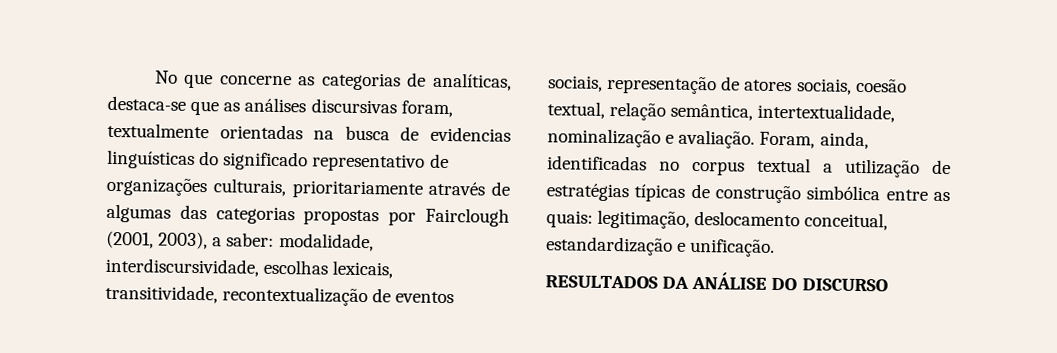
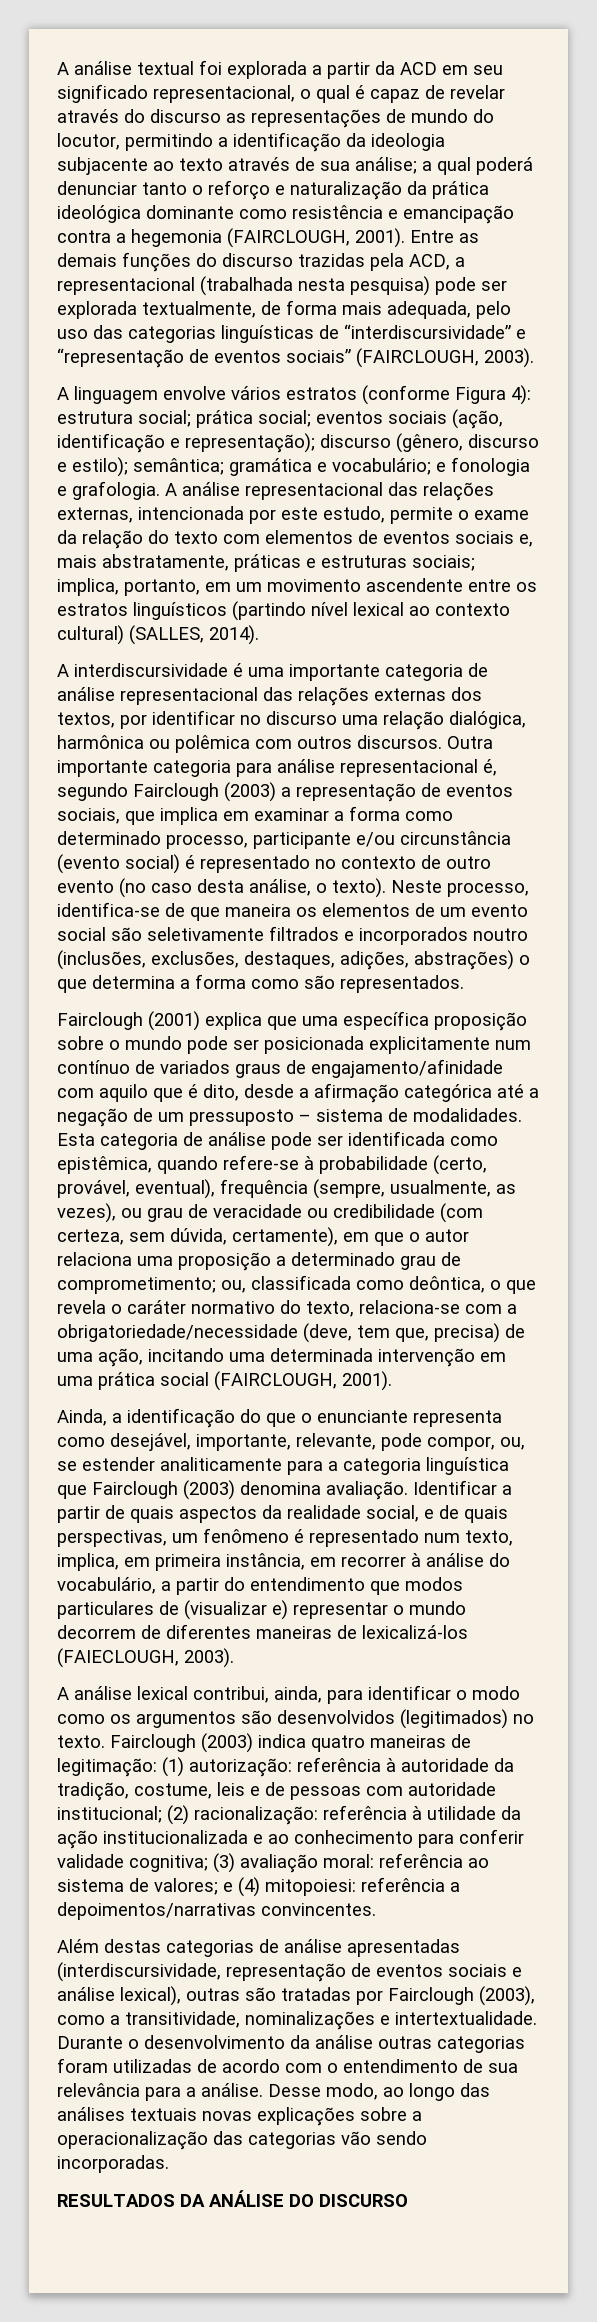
[154,70,512,91] [107,95,453,118] [107,122,512,142] [107,149,449,172] [106,177,510,199] [106,203,511,227] [106,230,374,252] [105,257,394,279] [105,284,455,307] [548,75,907,95] [547,101,896,123] [547,128,869,150] [547,155,951,178] [546,183,950,204] [546,209,889,231] [546,236,776,257] No que concerne as categorias de analíticas, destaca-se que as análises discursivas foram, textualmente orientadas na busca de evidencias linguísticas do significado representativo de organizações culturais, prioritariamente através de algumas das categorias propostas por Fairclough (2001, 2003), a saber: modalidade, interdiscursividade, escolhas lexicais, transitividade, recontextualização de eventos sociais, representação de atores sociais, coesão textual, relação semântica, intertextualidade, nominalização e avaliação. Foram, ainda, identificadas no corpus textual a utilização de estratégias típicas de construção simbólica entre as quais: legitimação, deslocamento conceitual, estandardização e unificação. -> [57,60,503,79] [57,84,505,103] [57,109,494,128] [57,132,445,152] [57,157,533,175] [57,180,489,200] [57,205,514,224] [57,228,479,248] [57,252,465,272] [57,276,507,296] [57,300,511,319] [57,324,526,343] [57,348,534,368] [57,385,531,405] [57,409,503,429] [57,433,539,453] [57,457,530,477] [57,481,494,501] [57,506,529,524] [57,530,533,549] [57,554,475,572] [57,578,537,596] [57,601,510,621] [57,625,259,645] [57,663,488,681] [57,687,482,706] [57,710,526,730] [57,735,493,753] [57,759,497,777] [57,782,513,802] [57,806,453,825] [57,831,511,849] [57,854,491,874] [57,878,529,898] [57,902,528,921] [57,926,528,945] [57,950,530,970] [57,974,464,993] [57,1011,527,1031] [57,1036,531,1054] [57,1059,503,1078] [57,1083,539,1103] [57,1108,522,1127] [57,1131,498,1150] [57,1155,487,1175] [57,1179,516,1199] [57,1203,483,1223] [57,1227,469,1247] [57,1252,461,1271] [57,1275,536,1294] [57,1300,517,1317] [57,1323,525,1343] [57,1348,506,1367] [57,1371,392,1391] [57,1408,502,1428] [57,1433,525,1451] [57,1457,509,1475] [57,1480,512,1500] [57,1505,508,1523] [57,1528,513,1547] [57,1553,510,1571] [57,1577,463,1595] [57,1600,466,1620] [57,1624,468,1639] [57,1648,234,1668] [57,1685,520,1704] [57,1709,534,1729] [57,1733,471,1753] [57,1757,514,1777] [57,1782,496,1801] [57,1805,521,1825] [57,1829,524,1849] [57,1853,489,1873] [57,1877,460,1897] [57,1902,376,1920] [57,1939,460,1957] [57,1962,522,1982] [57,1986,535,2006] [57,2011,537,2030] [57,2035,525,2053] [57,2058,518,2073] [57,2083,490,2101] [57,2107,422,2126] [57,2131,427,2150] [57,2155,169,2173] A análise textual foi explorada a partir da ACD em seu significado representacional, o qual é capaz de revelar através do discurso as representações de mundo do locutor, permitindo a identificação da ideologia subjacente ao texto através de sua análise; a qual poderá denunciar tanto o reforço e naturalização da prática ideológica dominante como resistência e emancipação contra a hegemonia (FAIRCLOUGH, 2001). Entre as demais funções do discurso trazidas pela ACD, a representacional (trabalhada nesta pesquisa) pode ser explorada textualmente, de forma mais adequada, pelo uso das categorias linguísticas de “interdiscursividade” e “representação de eventos sociais” (FAIRCLOUGH, 2003). // A linguagem envolve vários estratos (conforme Figura 4): estrutura social; prática social; eventos sociais (ação, identificação e representação); discurso (gênero, discurso e estilo); semântica; gramática e vocabulário; e fonologia e grafologia. A análise representacional das relações externas, intencionada por este estudo, permite o exame da relação do texto com elementos de eventos sociais e, mais abstratamente, práticas e estruturas sociais; implica, portanto, em um movimento ascendente entre os estratos linguísticos (partindo nível lexical ao contexto cultural) (SALLES, 2014). // A interdiscursividade é uma importante categoria de análise representacional das relações externas dos textos, por identificar no discurso uma relação dialógica, harmônica ou polêmica com outros discursos. Outra importante categoria para análise representacional é, segundo Fairclough (2003) a representação de eventos sociais, que implica em examinar a forma como determinado processo, participante e/ou circunstância (evento social) é representado no contexto de outro evento (no caso desta análise, o texto). Neste processo, identifica-se de que maneira os elementos de um evento social são seletivamente filtrados e incorporados noutro (inclusões, exclusões, destaques, adições, abstrações) o que determina a forma como são representados. // Fairclough (2001) explica que uma específica proposição sobre o mundo pode ser posicionada explicitamente num contínuo de variados graus de engajamento/afinidade com aquilo que é dito, desde a afirmação categórica até a negação de um pressuposto – sistema de modalidades. Esta categoria de análise pode ser identificada como epistêmica, quando refere-se à probabilidade (certo, provável, eventual), frequência (sempre, usualmente, as vezes), ou grau de veracidade ou credibilidade (com certeza, sem dúvida, certamente), em que o autor relaciona uma proposição a determinado grau de comprometimento; ou, classificada como deôntica, o que revela o caráter normativo do texto, relaciona-se com a obrigatoriedade/necessidade (deve, tem que, precisa) de uma ação, incitando uma determinada intervenção em uma prática social (FAIRCLOUGH, 2001). // Ainda, a identificação do que o enunciante representa como desejável, importante, relevante, pode compor, ou, se estender analiticamente para a categoria linguística que Fairclough (2003) denomina avaliação. Identificar a partir de quais aspectos da realidade social, e de quais perspectivas, um fenômeno é representado num texto, implica, em primeira instância, em recorrer à análise do vocabulário, a partir do entendimento que modos particulares de (visualizar e) representar o mundo decorrem de diferentes maneiras de lexicalizá-los (FAIECLOUGH, 2003). // A análise lexical contribui, ainda, para identificar o modo como os argumentos são desenvolvidos (legitimados) no texto. Fairclough (2003) indica quatro maneiras de legitimação: (1) autorização: referência à autoridade da tradição, costume, leis e de pessoas com autoridade institucional; (2) racionalização: referência à utilidade da ação institucionalizada e ao conhecimento para conferir validade cognitiva; (3) avaliação moral: referência ao sistema de valores; e (4) mitopoiesi: referência a depoimentos/narrativas convincentes. // Além destas categorias de análise apresentadas (interdiscursividade, representação de eventos sociais e análise lexical), outras são tratadas por Fairclough (2003), como a transitividade, nominalizações e intertextualidade. Durante o desenvolvimento da análise outras categorias foram utilizadas de acordo com o entendimento de sua relevância para a análise. Desse modo, ao longo das análises textuais novas explicações sobre a operacionalização das categorias vão sendo incorporadas.

